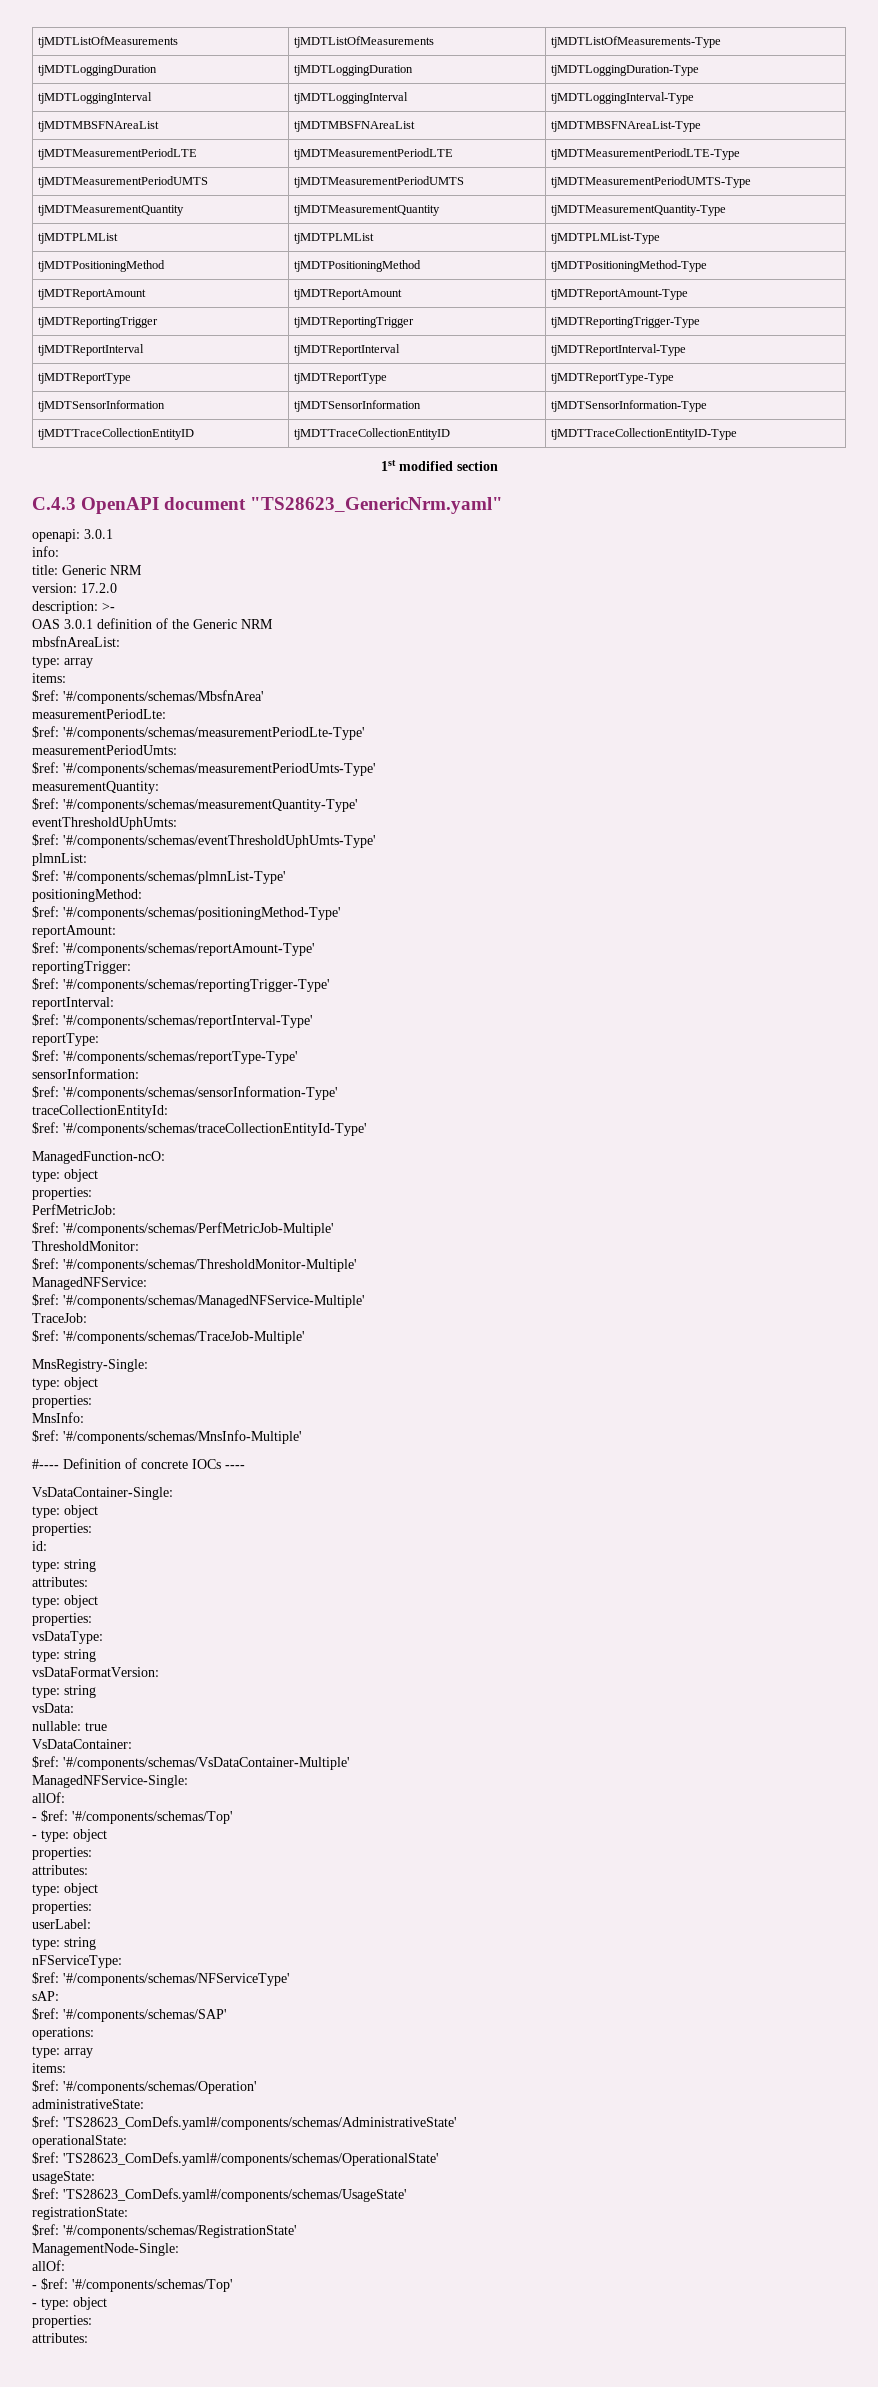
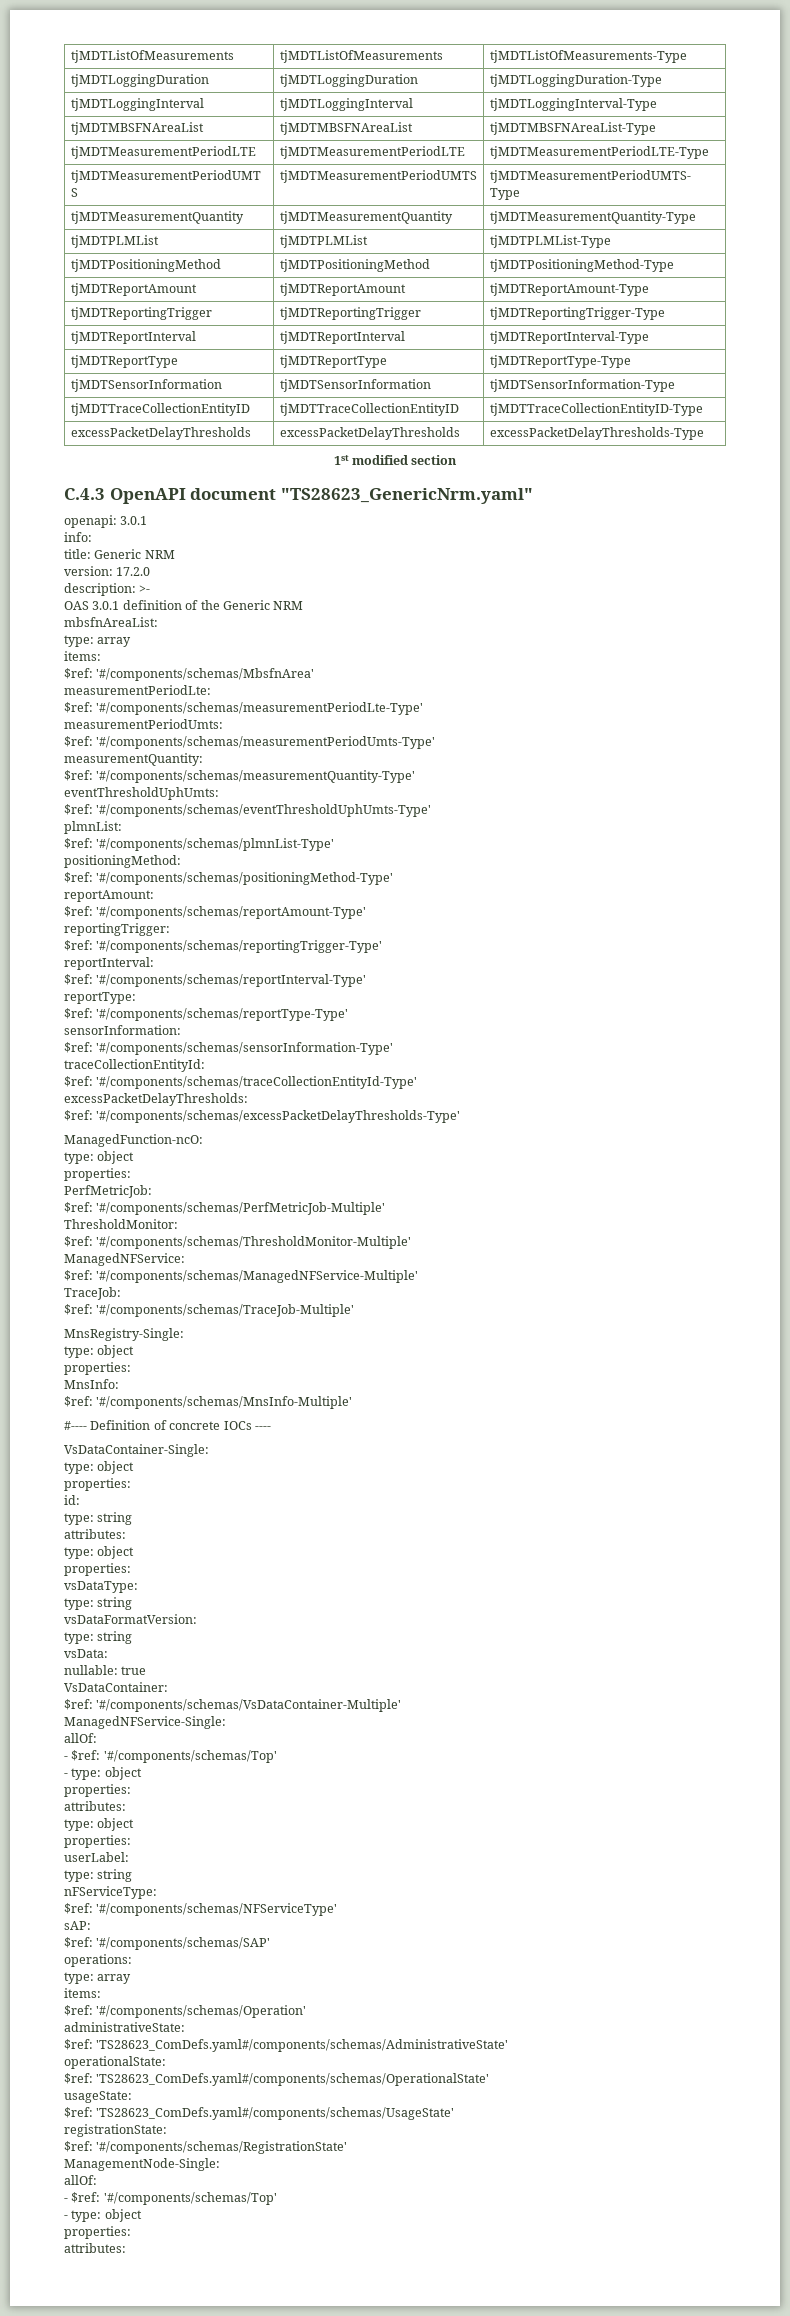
(738, 434) none -> [70,427,251,440] [279,427,460,440] [489,427,704,440] // excessPacketDelayThresholds | excessPacketDelayThresholds | excessPacketDelayThresholds-Type
(367, 1129) none -> [64,1093,248,1106] [64,1110,461,1123] // excessPacketDelayThresholds: // $ref: '#/components/schemas/excessPacketDelayThresholds-Type'

